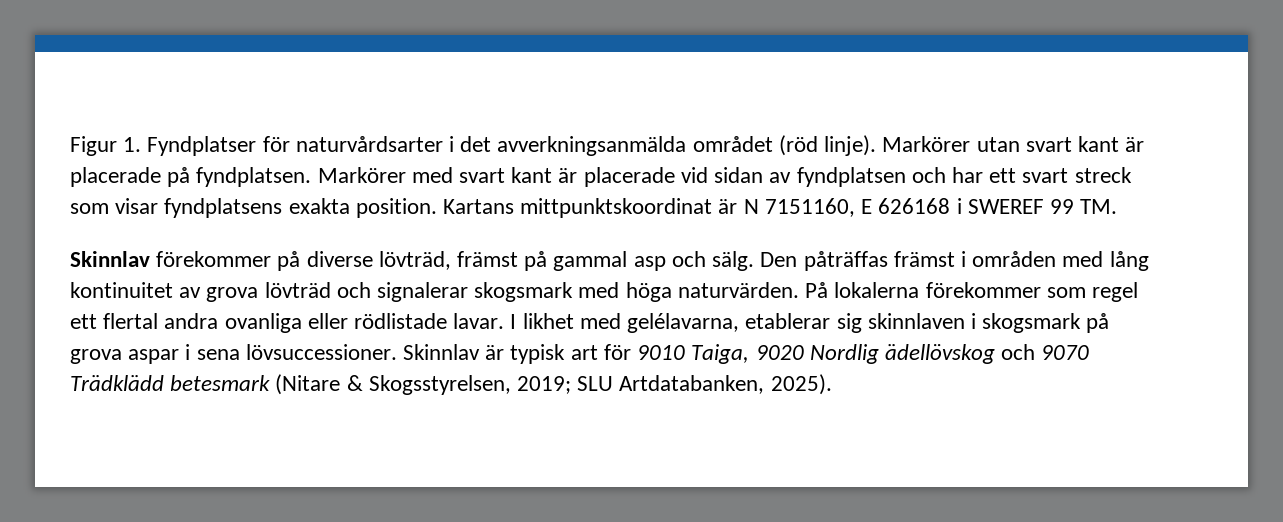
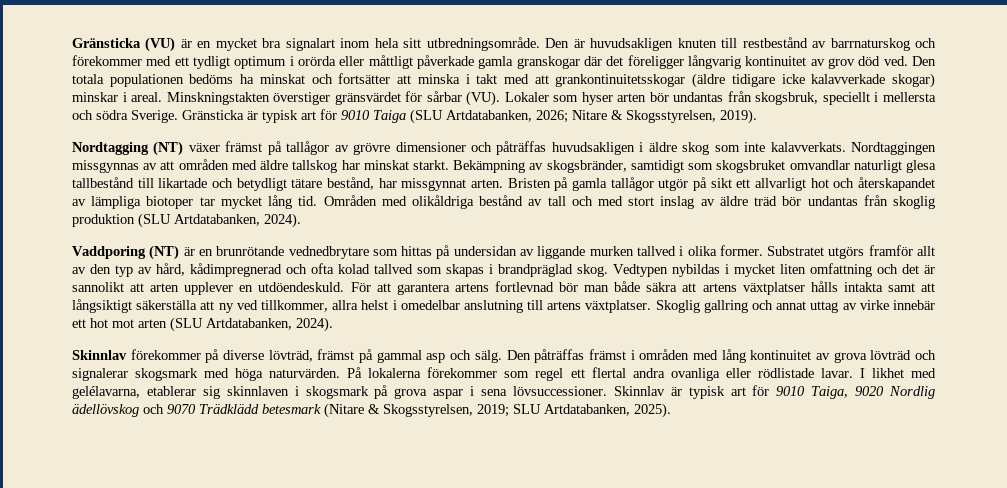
[70,135,1145,156] [70,167,1132,187] [70,198,1118,218] Figur 1. Fyndplatser för naturvårdsarter i det avverkningsanmälda området (röd linje). Markörer utan svart kant är placerade på fyndplatsen. Markörer med svart kant är placerade vid sidan av fyndplatsen och har ett svart streck som visar fyndplatsens exakta position. Kartans mittpunktskoordinat är N 7151160, E 626168 i SWEREF 99 TM. -> [72,37,937,52] [72,55,937,69] [72,73,935,88] [72,91,936,106] [72,109,757,124] [72,141,937,156] [72,159,936,173] [72,177,935,191] [72,195,936,209] [72,213,301,228] [72,245,935,260] [72,263,935,277] [72,281,935,295] [72,299,935,313] [72,317,333,332] Gränsticka (VU) är en mycket bra signalart inom hela sitt utbredningsområde. Den är huvudsakligen knuten till restbestånd av barrnaturskog och förekommer med ett tydligt optimum i orörda eller måttligt påverkade gamla granskogar där det föreligger långvarig kontinuitet av grov död ved. Den totala populationen bedöms ha minskat och fortsätter att minska i takt med att grankontinuitetsskogar (äldre tidigare icke kalavverkade skogar) minskar i areal. Minskningstakten överstiger gränsvärdet för sårbar (VU). Lokaler som hyser arten bör undantas från skogsbruk, speciellt i mellersta och södra Sverige. Gränsticka är typisk art för 9010 Taiga (SLU Artdatabanken, 2026; Nitare & Skogsstyrelsen, 2019). // Nordtagging (NT) växer främst på tallågor av grövre dimensioner och påträffas huvudsakligen i äldre skog som inte kalavverkats. Nordtaggingen missgynnas av att områden med äldre tallskog har minskat starkt. Bekämpning av skogsbränder, samtidigt som skogsbruket omvandlar naturligt glesa tallbestånd till likartade och betydligt tätare bestånd, har missgynnat arten. Bristen på gamla tallågor utgör på sikt ett allvarligt hot och återskapandet av lämpliga biotoper tar mycket lång tid. Områden med olikåldriga bestånd av tall och med stort inslag av äldre träd bör undantas från skoglig produktion (SLU Artdatabanken, 2024). // Vaddporing (NT) är en brunrötande vednedbrytare som hittas på undersidan av liggande murken tallved i olika former. Substratet utgörs framför allt av den typ av hård, kådimpregnerad och ofta kolad tallved som skapas i brandpräglad skog. Vedtypen nybildas i mycket liten omfattning och det är sannolikt att arten upplever en utdöendeskuld. För att garantera artens fortlevnad bör man både säkra att artens växtplatser hålls intakta samt att långsiktigt säkerställa att ny ved tillkommer, allra helst i omedelbar anslutning till artens växtplatser. Skoglig gallring och annat uttag av virke innebär ett hot mot arten (SLU Artdatabanken, 2024).

